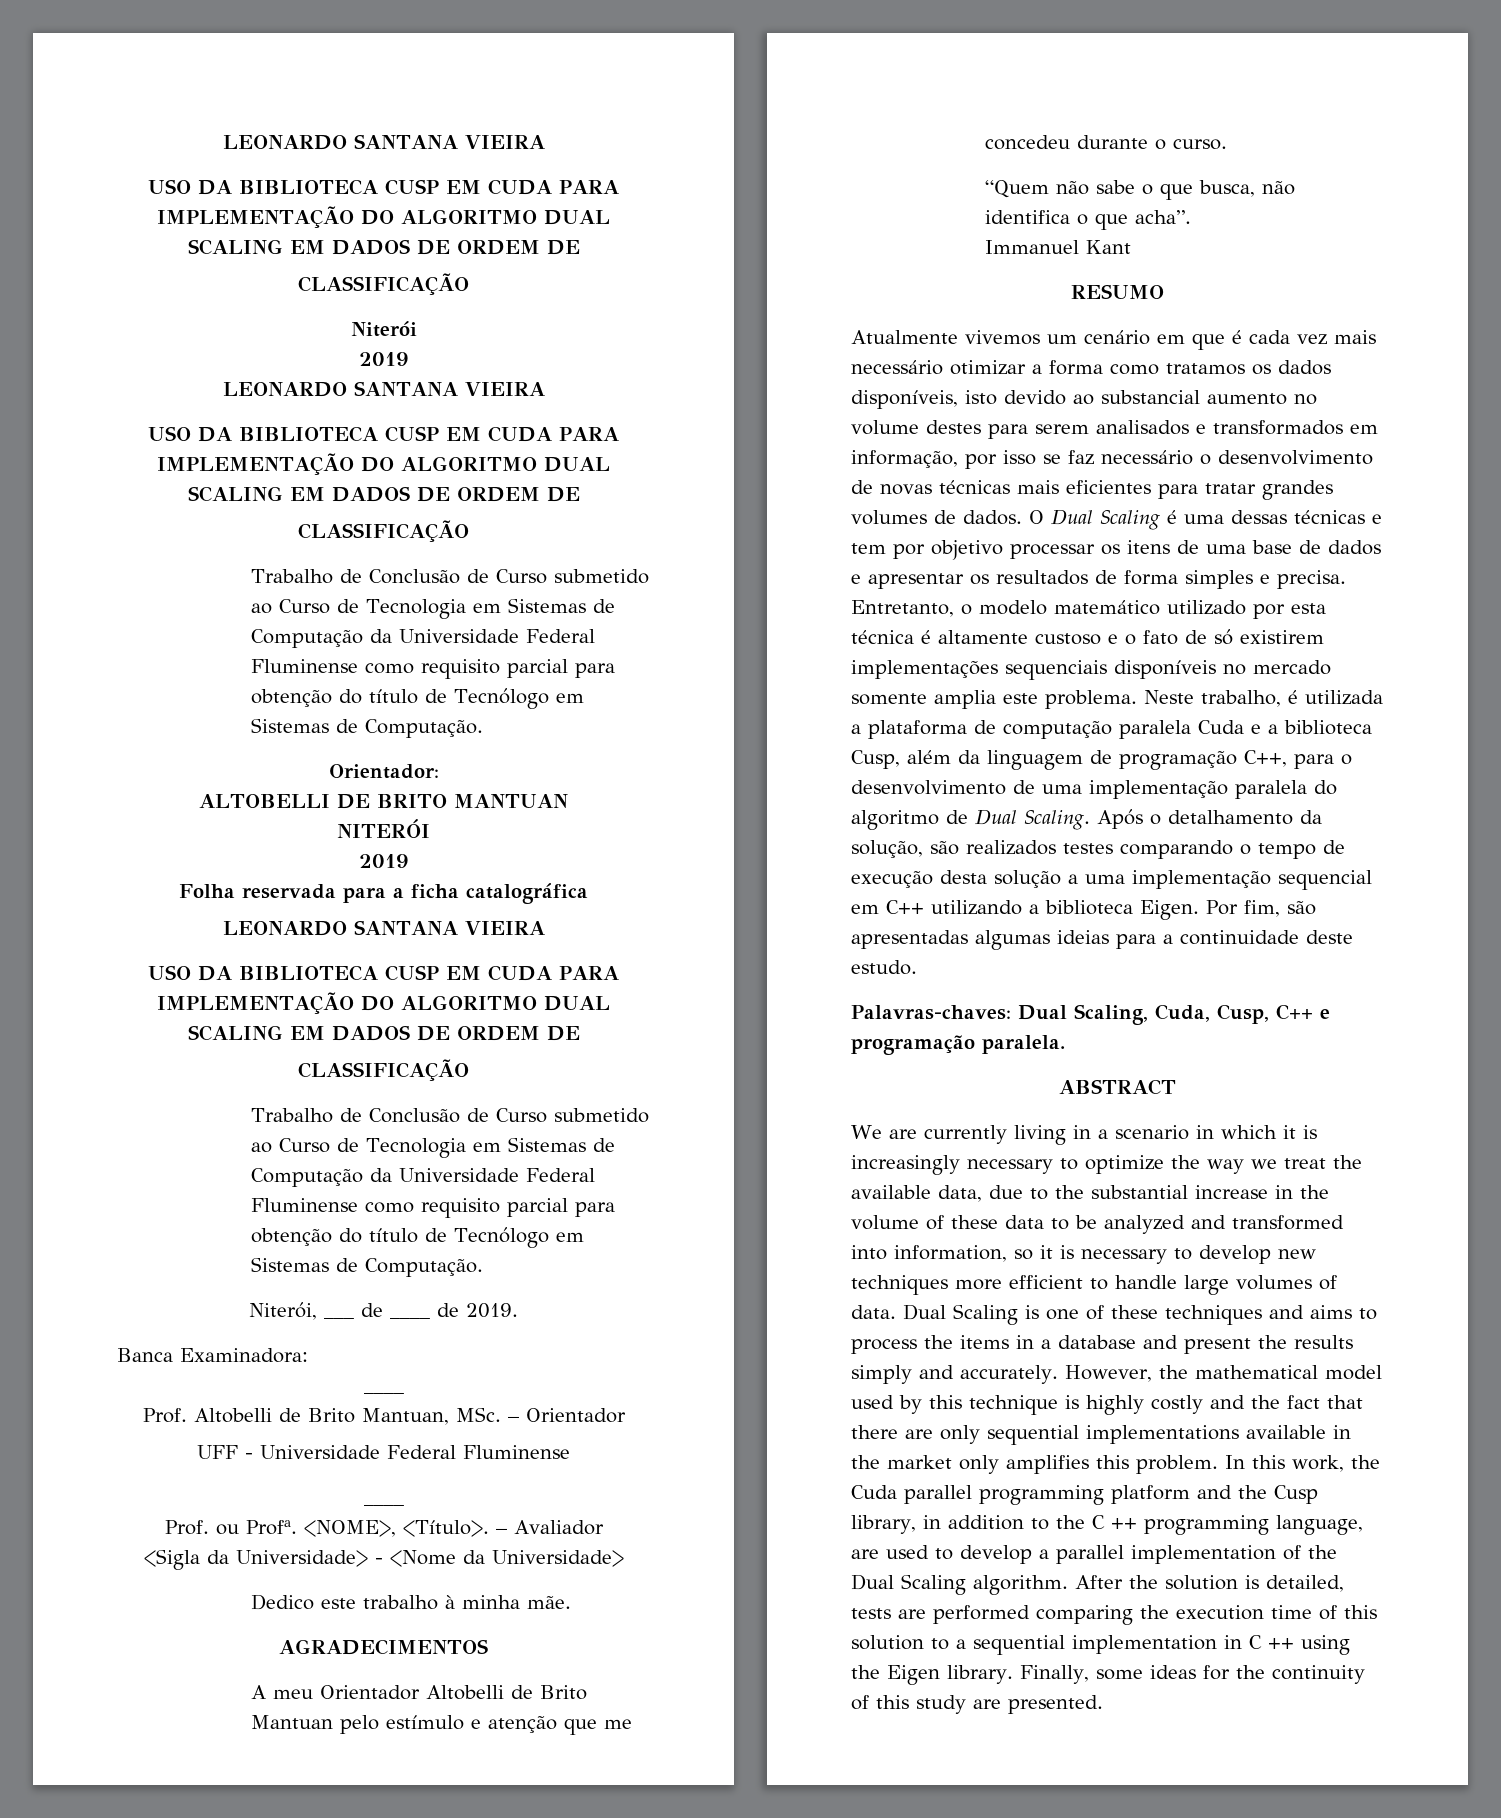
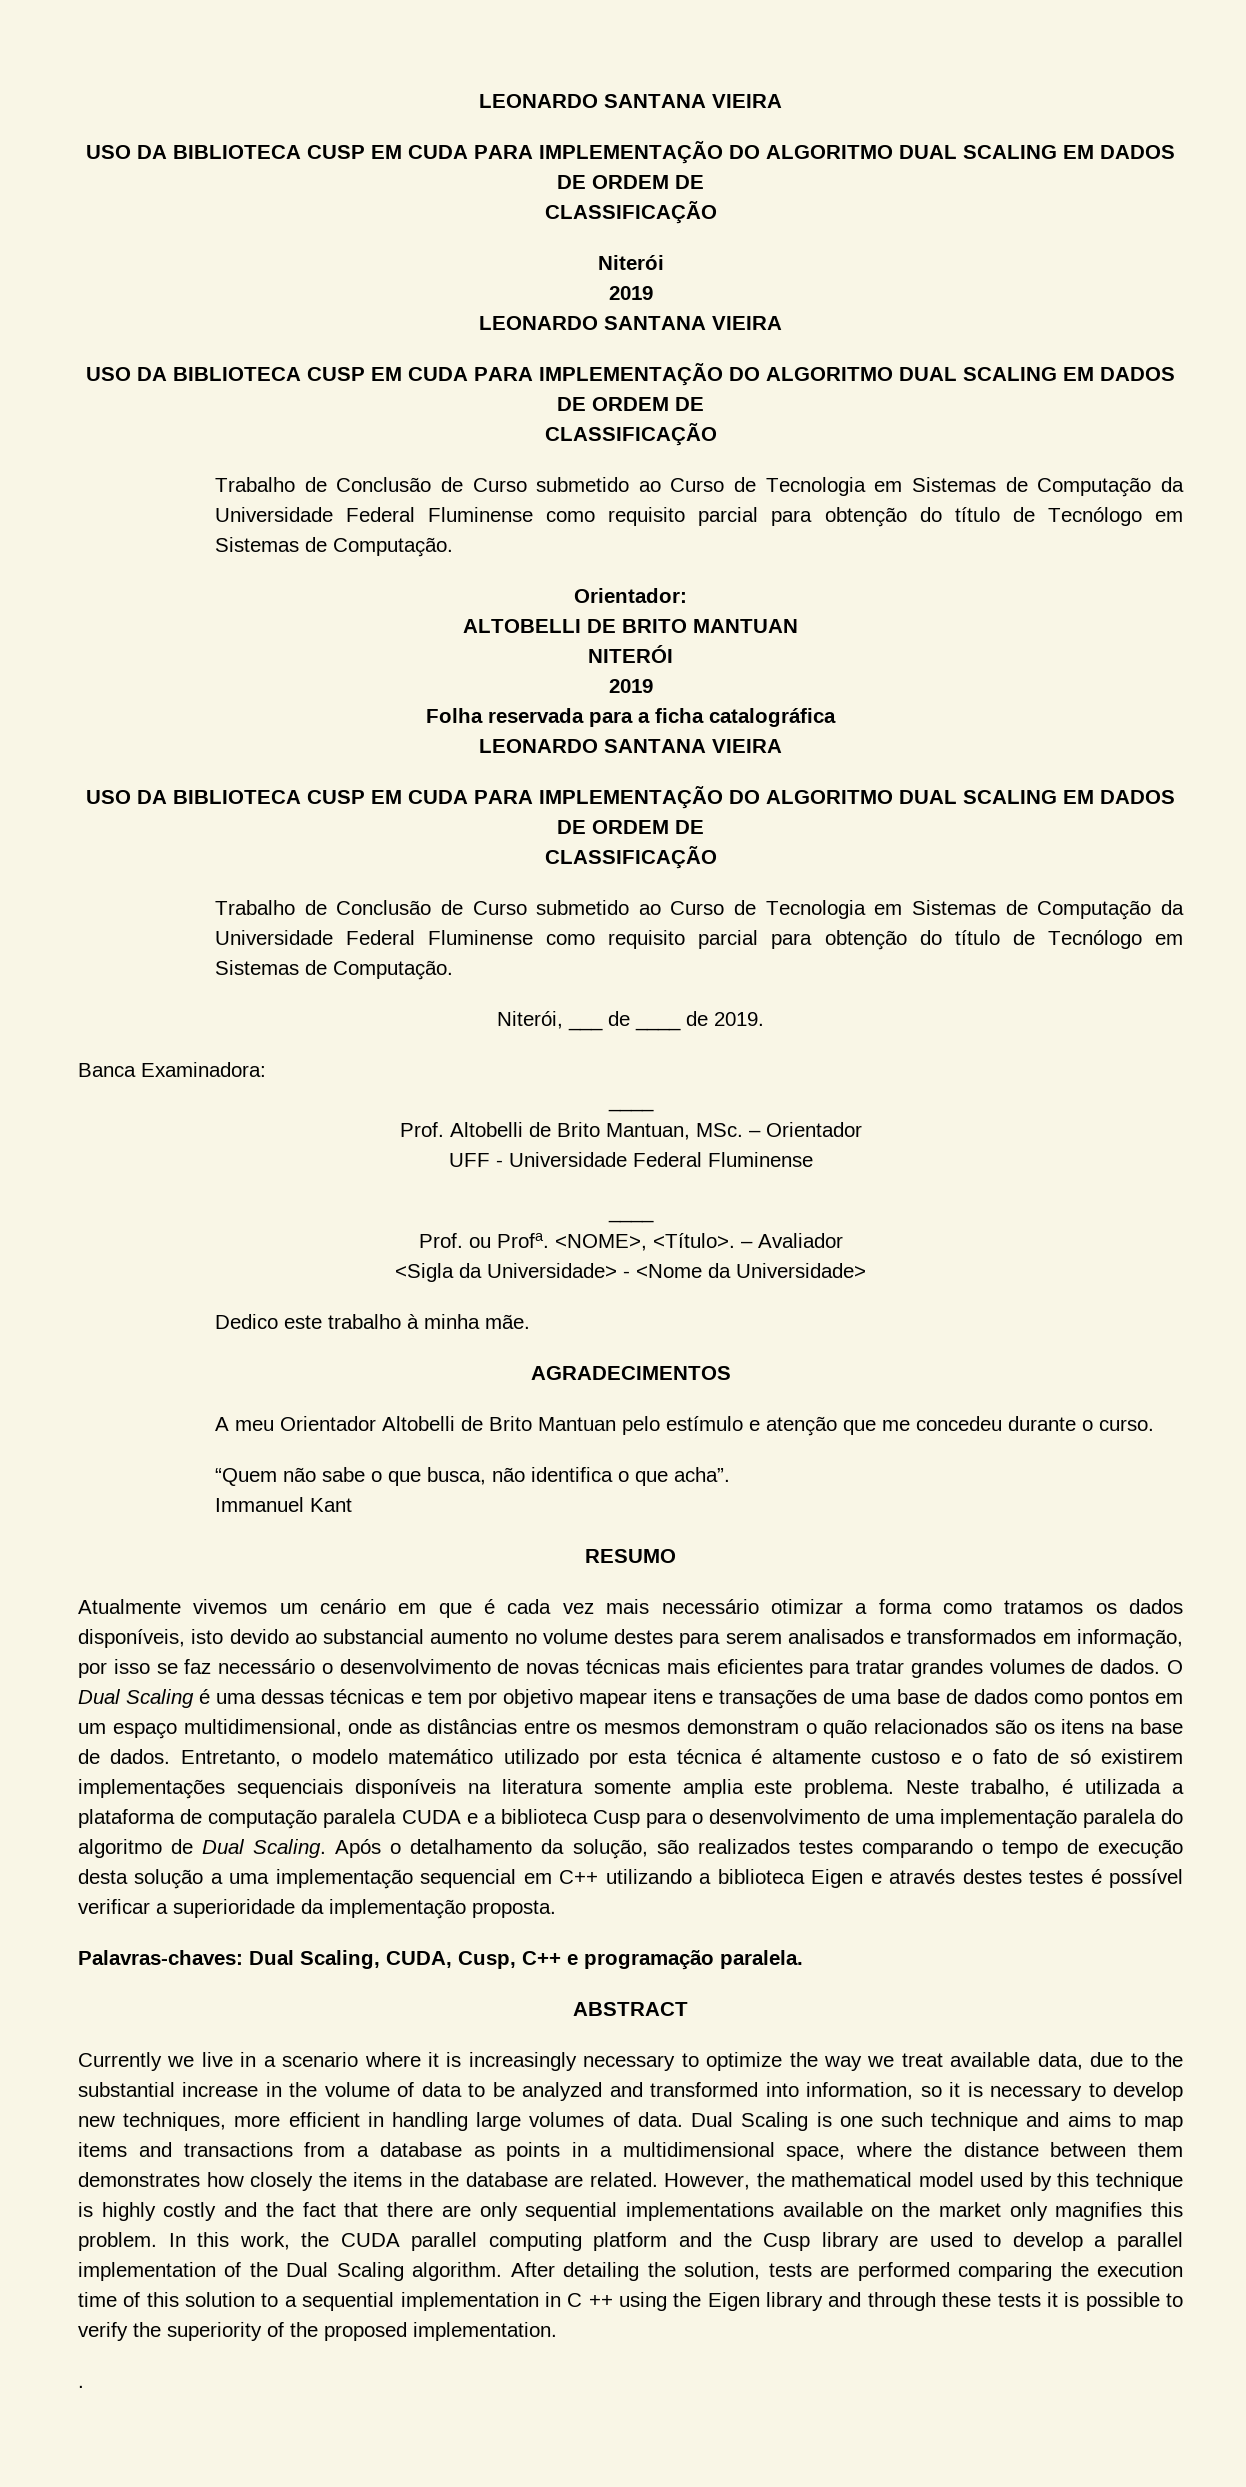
[1010,540,1170,559] processar os itens -> [578,1689,818,1709] mapear itens e transações
[851,570,1346,589] e apresentar os resultados de forma simples e precisa. -> [1033,1690,1183,1708] [78,1719,1183,1739] [78,1749,171,1764] como pontos em um espaço multidimensional, onde as distâncias entre os mesmos demonstram o quão relacionados são os itens na base de dados.
[1223,660,1331,675] no mercado -> [467,1779,583,1794] na literatura
[1198,720,1244,734] Cuda -> [401,1810,461,1824] CUDA
[851,750,1287,770] Cusp, além da linguagem de programação C++, -> [593,1810,640,1828] Cusp
[1140,900,1316,920] [851,930,1353,950] [851,960,917,975] Eigen. Por fim, são apresentadas algumas ideias para a continuidade deste estudo. -> [811,1869,1184,1888] [78,1899,556,1919] Eigen e através destes testes é possível verificar a superioridade da implementação proposta.
[1154,1004,1210,1022] Cuda, -> [386,1951,452,1968] CUDA,
[851,1125,1066,1145] We are currently living -> [78,2052,233,2071] Currently we live
[1195,1125,1277,1139] in which -> [364,2052,421,2067] where
[1333,1155,1362,1169] the -> (943, 2060) none
[951,1215,998,1229] these -> (415, 2089) none
[851,1275,948,1295] techniques -> [123,2112,227,2131] techniques,
[1090,1275,1177,1290] to handle -> [367,2112,469,2131] in handling
[1086,1305,1377,1325] [851,1335,1353,1354] [851,1365,1058,1384] of these techniques and aims to process the items in a database and present the results simply and accurately. -> [880,2112,1183,2131] [78,2142,1183,2161] [78,2172,658,2191] such technique and aims to map items and transactions from a database as points in a multidimensional space, where the distance between them demonstrates how closely the items in the database are related.
[1333,1425,1351,1439] in -> [871,2206,894,2217] on
[1006,1455,1089,1474] amplifies -> [1055,2202,1143,2221] magnifies
[851,1485,1104,1505] Cuda parallel programming -> [340,2232,582,2251] CUDA parallel computing
[851,1515,1363,1535] library, in addition to the C ++ programming language, -> [821,2232,879,2251] library
[1129,1575,1344,1592] the solution is detailed, -> [563,2262,761,2281] detailing the solution,
[947,1665,1365,1684] [851,1695,1103,1714] library. Finally, some ideas for the continuity of this study are presented. -> [766,2292,1184,2311] [78,2322,557,2341] [78,2385,84,2388] library and through these tests it is possible to verify the superiority of the proposed implementation. // .

